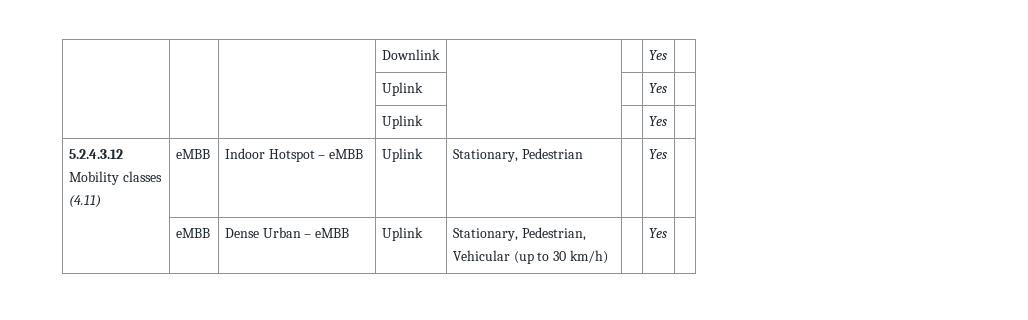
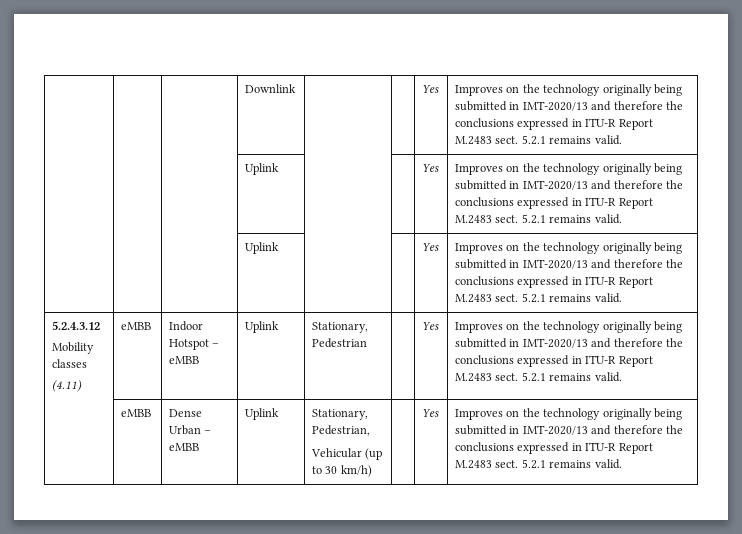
[381,82,423,96] [648,83,667,93] [381,115,423,129] [648,116,667,126] // | | | Uplink | | | Yes | // | | | Uplink | | | Yes | -> [455,84,682,96] [455,101,683,111] [455,118,653,130] [455,135,622,145] [245,163,280,175] [422,164,440,172] [455,163,682,175] [455,180,683,190] [455,197,653,209] [455,214,622,224] [245,242,280,254] [422,243,440,251] [455,242,682,254] [455,259,683,269] [455,276,653,288] [455,293,622,303] Improves on the technology originally being submitted in IMT-2020/13 and therefore the conclusions expressed in ITU-R Report M.2483 sect. 5.2.1 remains valid. // | | | Uplink | | | Yes | Improves on the technology originally being submitted in IMT-2020/13 and therefore the conclusions expressed in ITU-R Report M.2483 sect. 5.2.1 remains valid. // | | | Uplink | | | Yes | Improves on the technology originally being submitted in IMT-2020/13 and therefore the conclusions expressed in ITU-R Report M.2483 sect. 5.2.1 remains valid.
(667, 154) none -> [455,321,682,333] [455,338,683,348] [455,355,653,367] [455,372,622,382] Improves on the technology originally being submitted in IMT-2020/13 and therefore the conclusions expressed in ITU-R Report M.2483 sect. 5.2.1 remains valid.
(667, 233) none -> [455,408,682,420] [455,425,683,435] [455,442,653,454] [455,459,622,469] Improves on the technology originally being submitted in IMT-2020/13 and therefore the conclusions expressed in ITU-R Report M.2483 sect. 5.2.1 remains valid.

